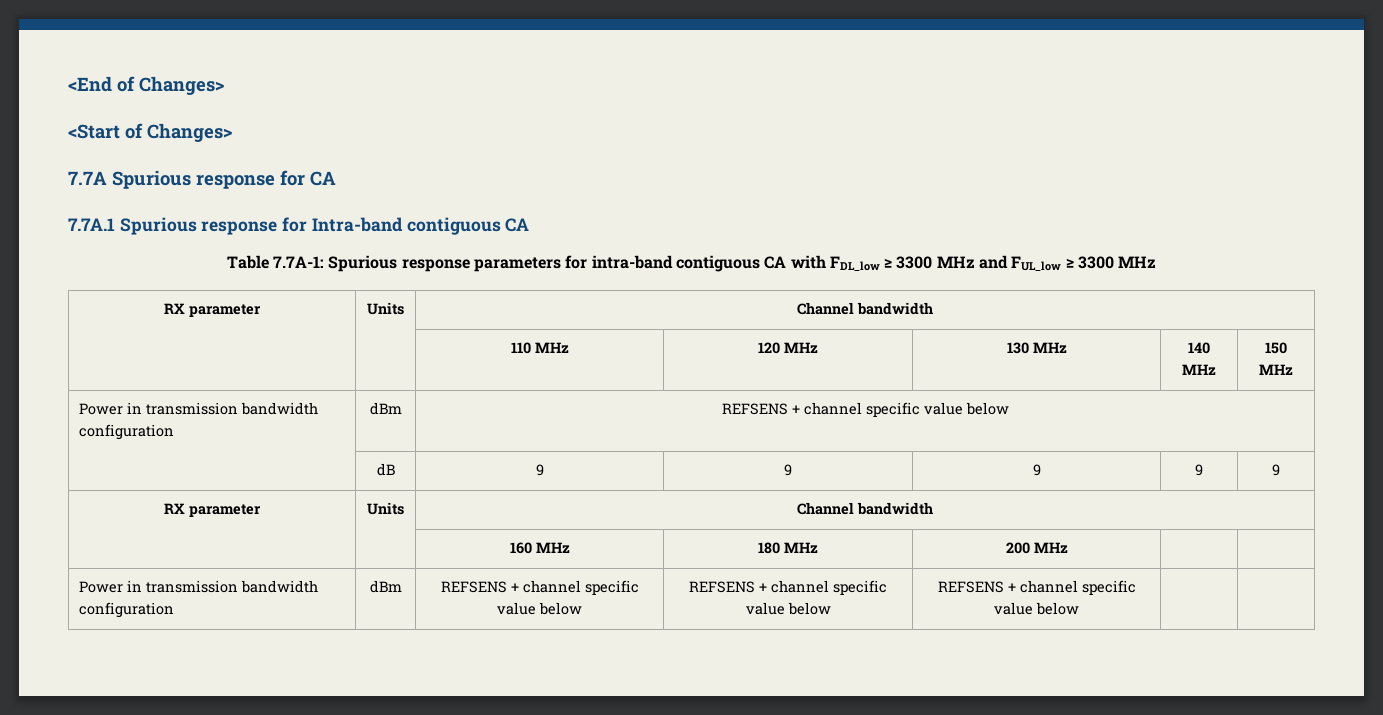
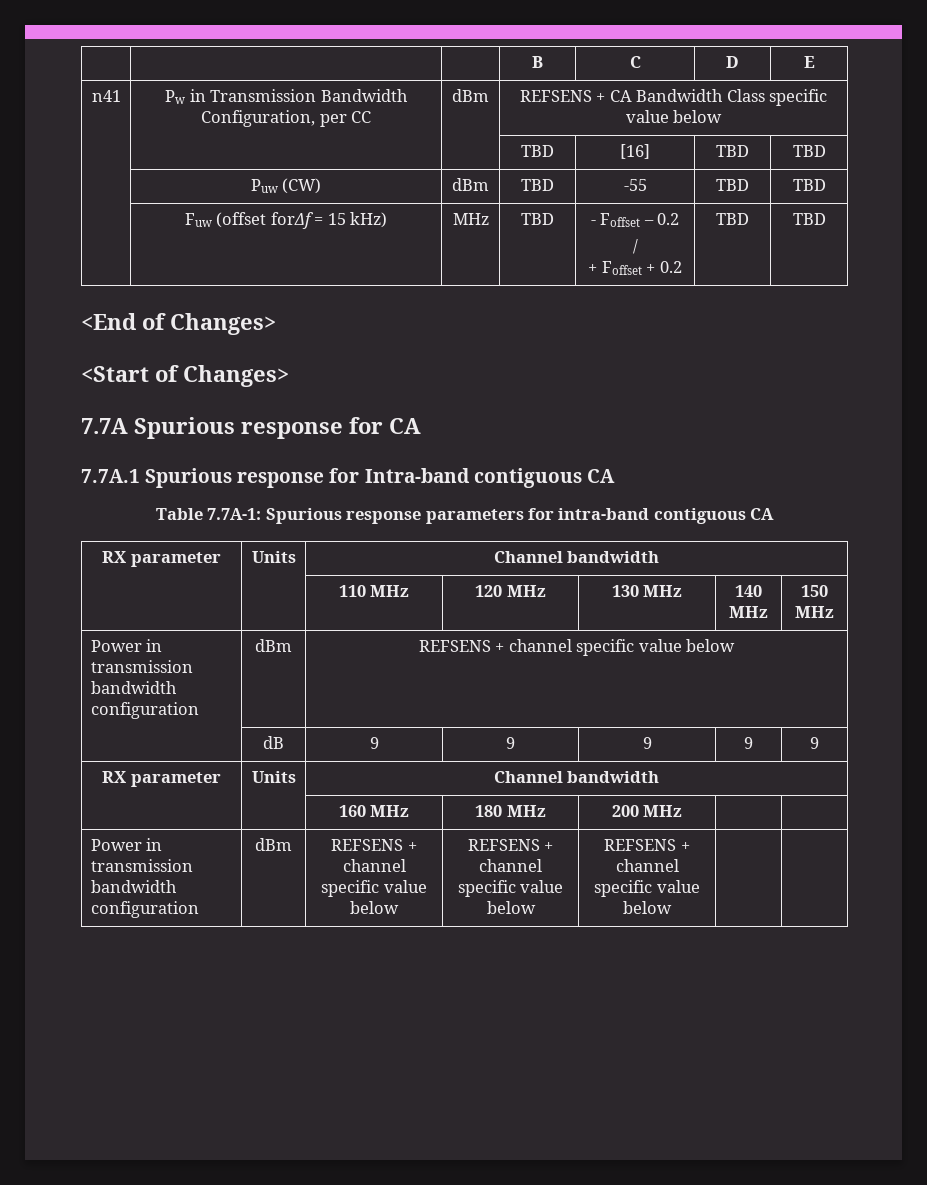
(68, 84) none -> [532,56,543,68] [629,56,641,68] [726,56,739,68] [803,56,815,68] [91,90,121,102] [165,89,408,104] [201,110,371,127] [452,89,489,102] [519,89,828,106] [625,110,723,123] [521,145,554,157] [620,144,650,159] [716,145,749,157] [792,145,826,157] [250,178,322,194] [452,178,489,191] [521,179,554,191] [623,179,647,191] [716,179,749,191] [792,179,826,191] [184,212,388,229] [452,213,489,225] [521,213,554,225] [590,213,680,227] [632,239,638,254] [588,261,682,275] [716,213,749,225] [792,213,826,225] | | | B | C | D | E // n41 | Pw in Transmission Bandwidth Configuration, per CC | dBm | REFSENS + CA Bandwidth Class specific value below // | | | TBD | [16] | TBD | TBD // | Puw (CW) | dBm | TBD | -55 | TBD | TBD // | Fuw (offset forΔf = 15 kHz) | MHz | TBD | - Foffset – 0.2 // / // + Foffset + 0.2 | TBD | TBD //
[790,255,1157,271] with FDL_low ≥ 3300 MHz and FUL_low ≥ 3300 MHz -> (775, 514) none

